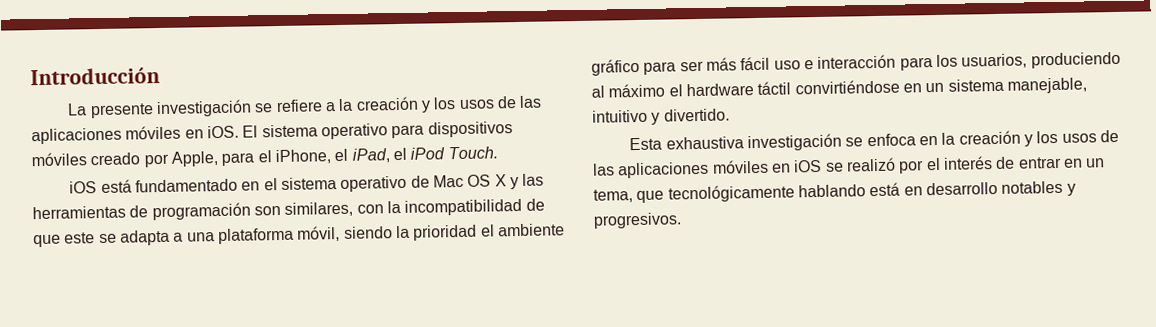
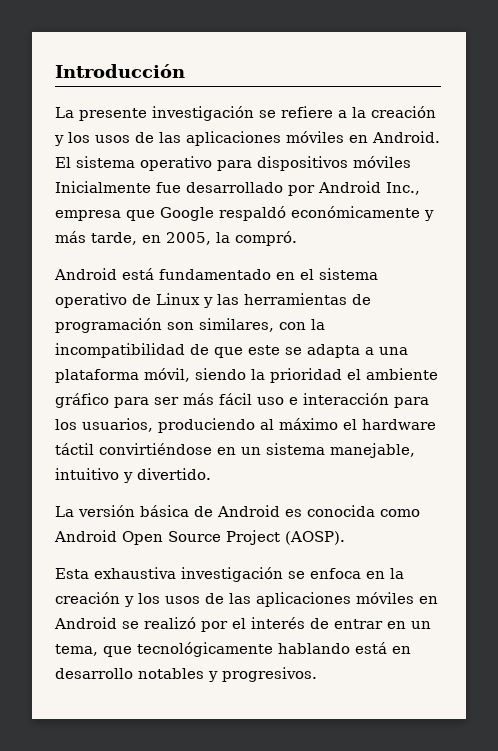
[206,125,239,139] iOS. -> [372,131,440,143] Android.
[90,146,498,168] [69,181,98,194] creado por Apple, para el iPhone, el iPad, el iPod Touch. // iOS -> [55,181,420,196] [55,206,434,221] [55,231,297,246] [54,268,117,280] Inicialmente fue desarrollado por Android Inc., empresa que Google respaldó económicamente y más tarde, en 2005, la compró. // Android
[432,174,507,188] Mac OS X -> [156,293,200,305] Linux
(730, 115) none -> [55,505,420,517] [54,530,345,545] // La versión básica de Android es conocida como Android Open Source Project (AOSP).
[793,159,823,173] iOS -> [54,617,117,629] Android

